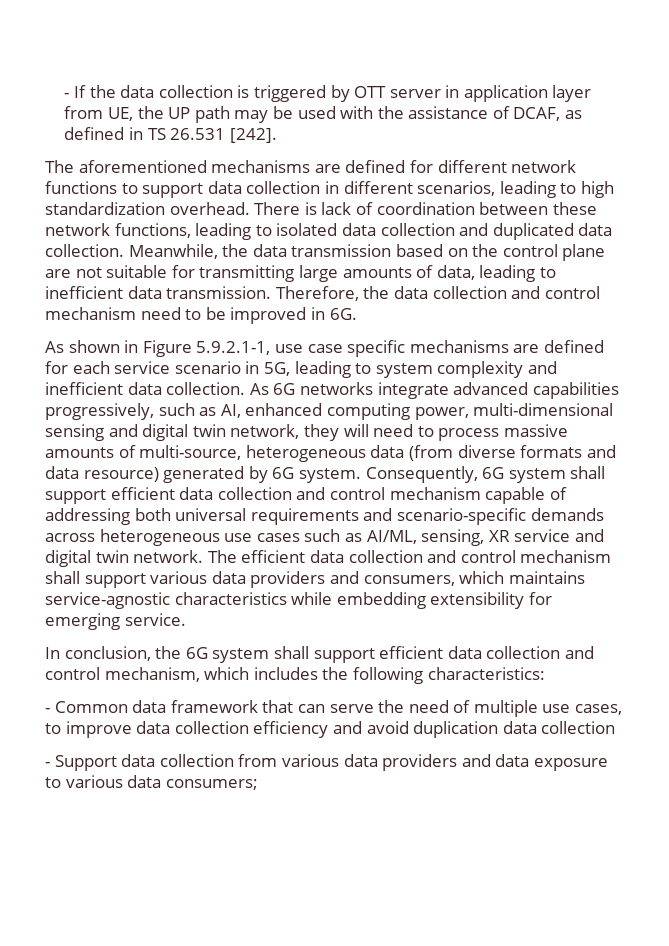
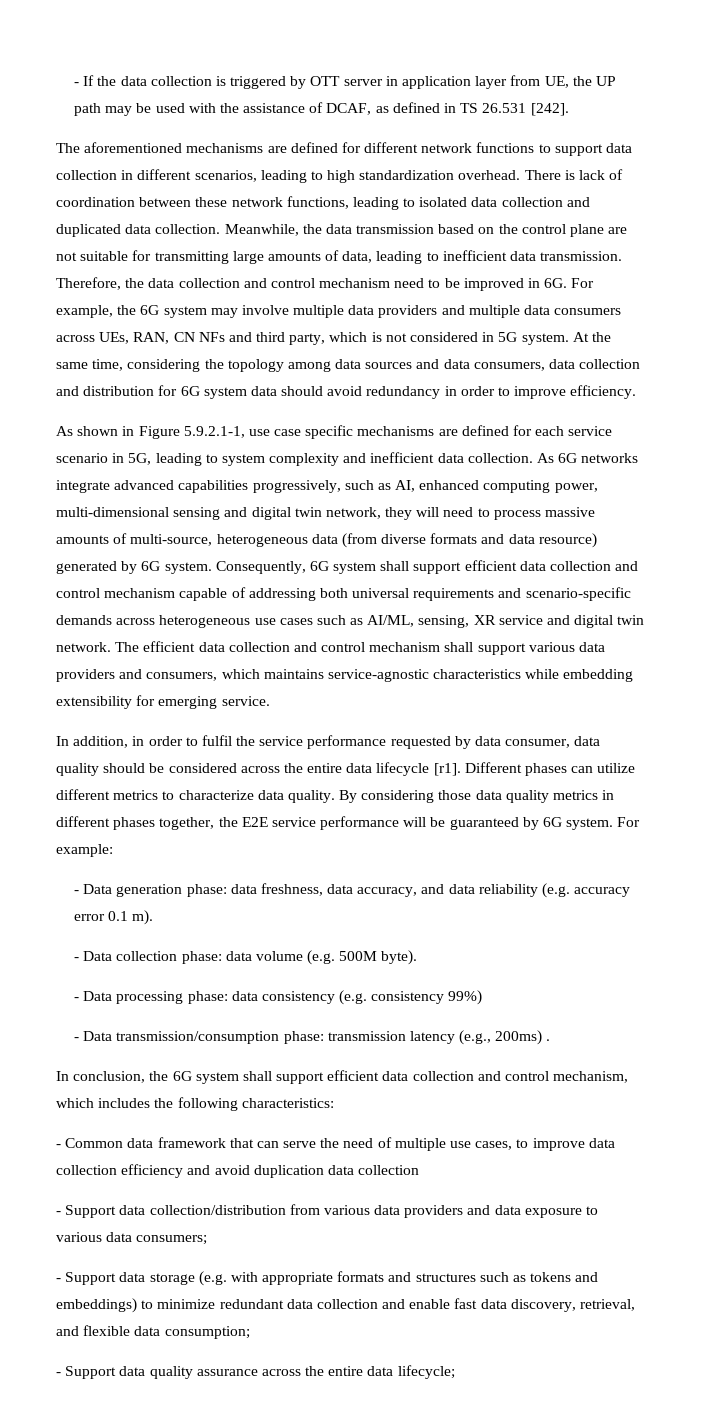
(357, 314) none -> [571,278,595,288] [56,305,622,318] [56,332,611,345] [56,359,641,372] [56,385,637,399] For example, the 6G system may involve multiple data providers and multiple data consumers across UEs, RAN, CN NFs and third party, which is not considered in 5G system. At the same time, considering the topology among data sources and data consumers, data collection and distribution for 6G system data should avoid redundancy in order to improve efficiency.
(186, 619) none -> [56,735,601,749] [56,762,636,776] [56,789,615,803] [56,816,641,830] [56,844,113,857] [73,883,631,898] [73,910,154,925] [73,950,418,965] [73,990,483,1005] [73,1030,551,1045] // In addition, in order to fulfil the service performance requested by data consumer, data quality should be considered across the entire data lifecycle [r1]. Different phases can utilize different metrics to characterize data quality. By considering those data quality metrics in different phases together, the E2E service performance will be guaranteed by 6G system. For example: // - Data generation phase: data freshness, data accuracy, and data reliability (e.g. accuracy error 0.1 m). // - Data collection phase: data volume (e.g. 500M byte). // - Data processing phase: data consistency (e.g. consistency 99%) // - Data transmission/consumption phase: transmission latency (e.g., 200ms) .
[159,754,234,767] collection -> [149,1205,286,1215] collection/distribution
(258, 784) none -> [56,1271,599,1286] [56,1298,636,1313] [56,1325,250,1339] [56,1365,455,1379] // - Support data storage (e.g. with appropriate formats and structures such as tokens and embeddings) to minimize redundant data collection and enable fast data discovery, retrieval, and flexible data consumption; // - Support data quality assurance across the entire data lifecycle;

